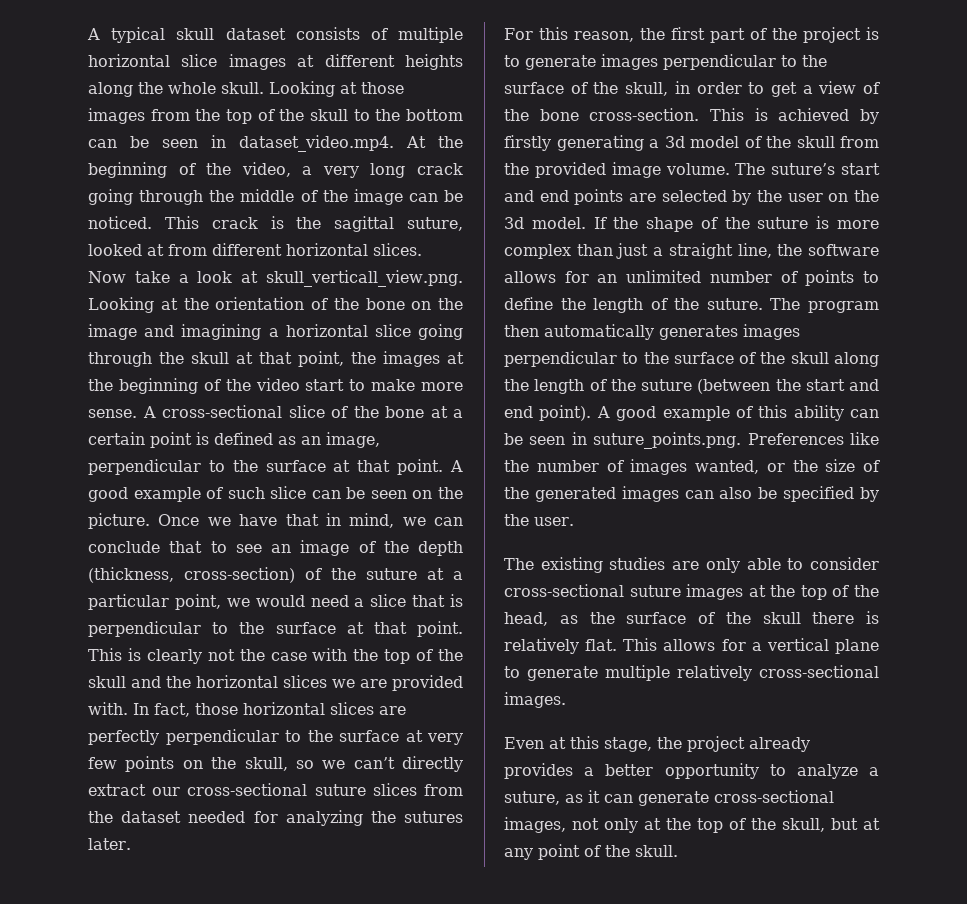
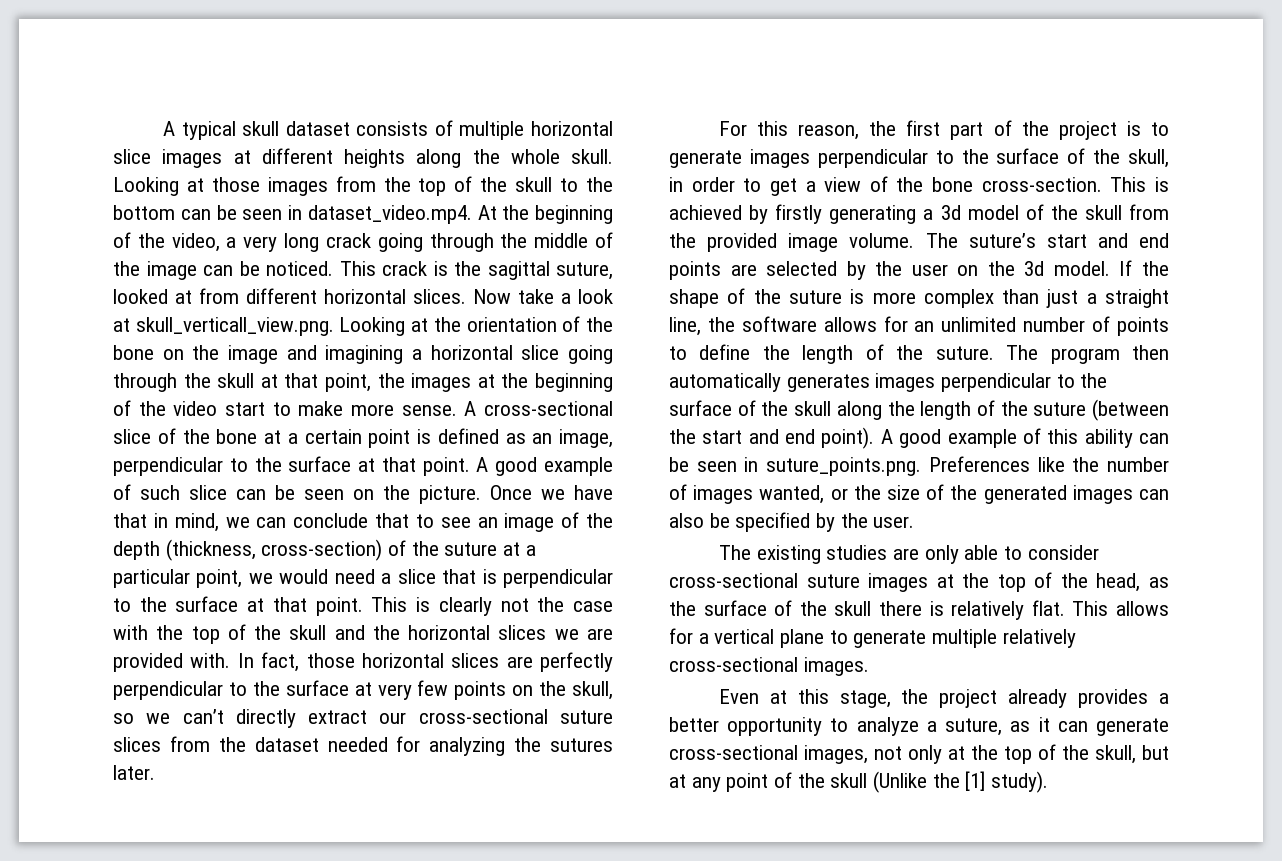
[635,845,678,857] skull. -> [830,771,1049,793] skull (Unlike the [1] study).

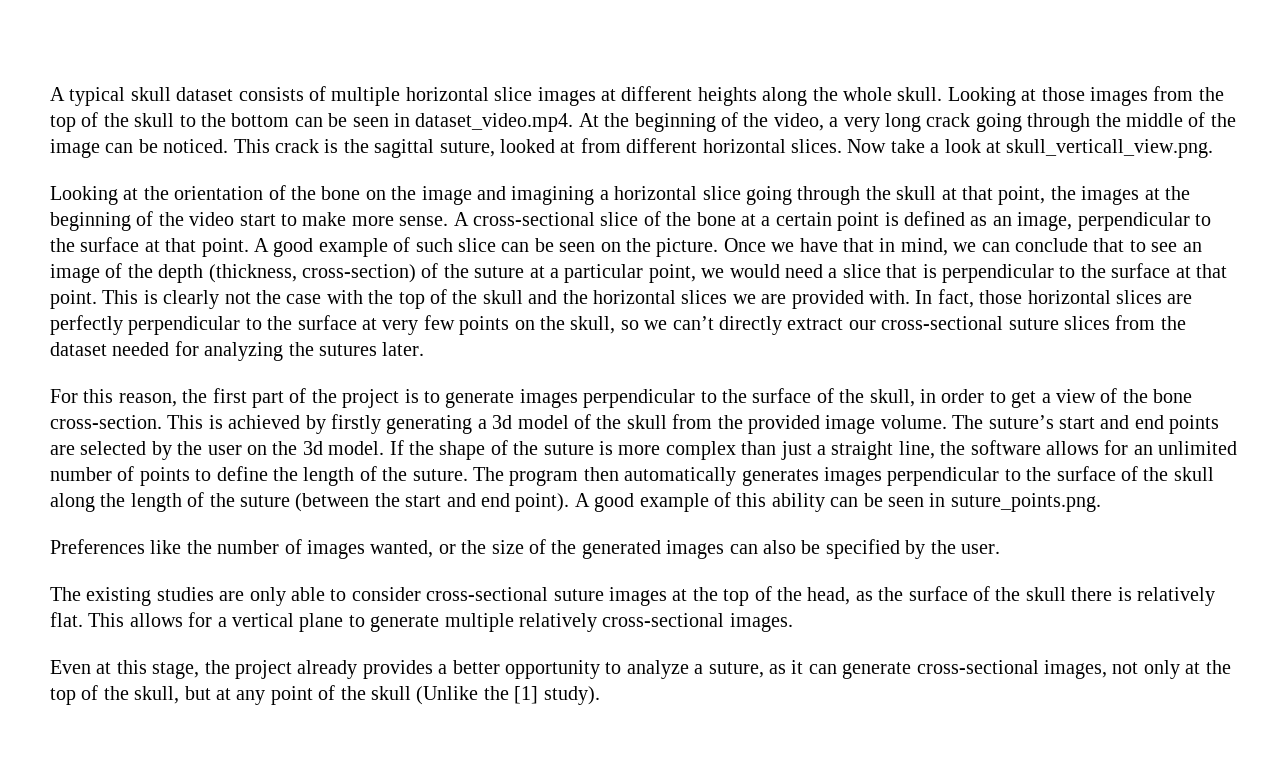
(334, 326) none -> (1214, 148) //
(922, 466) none -> (1101, 502) //

